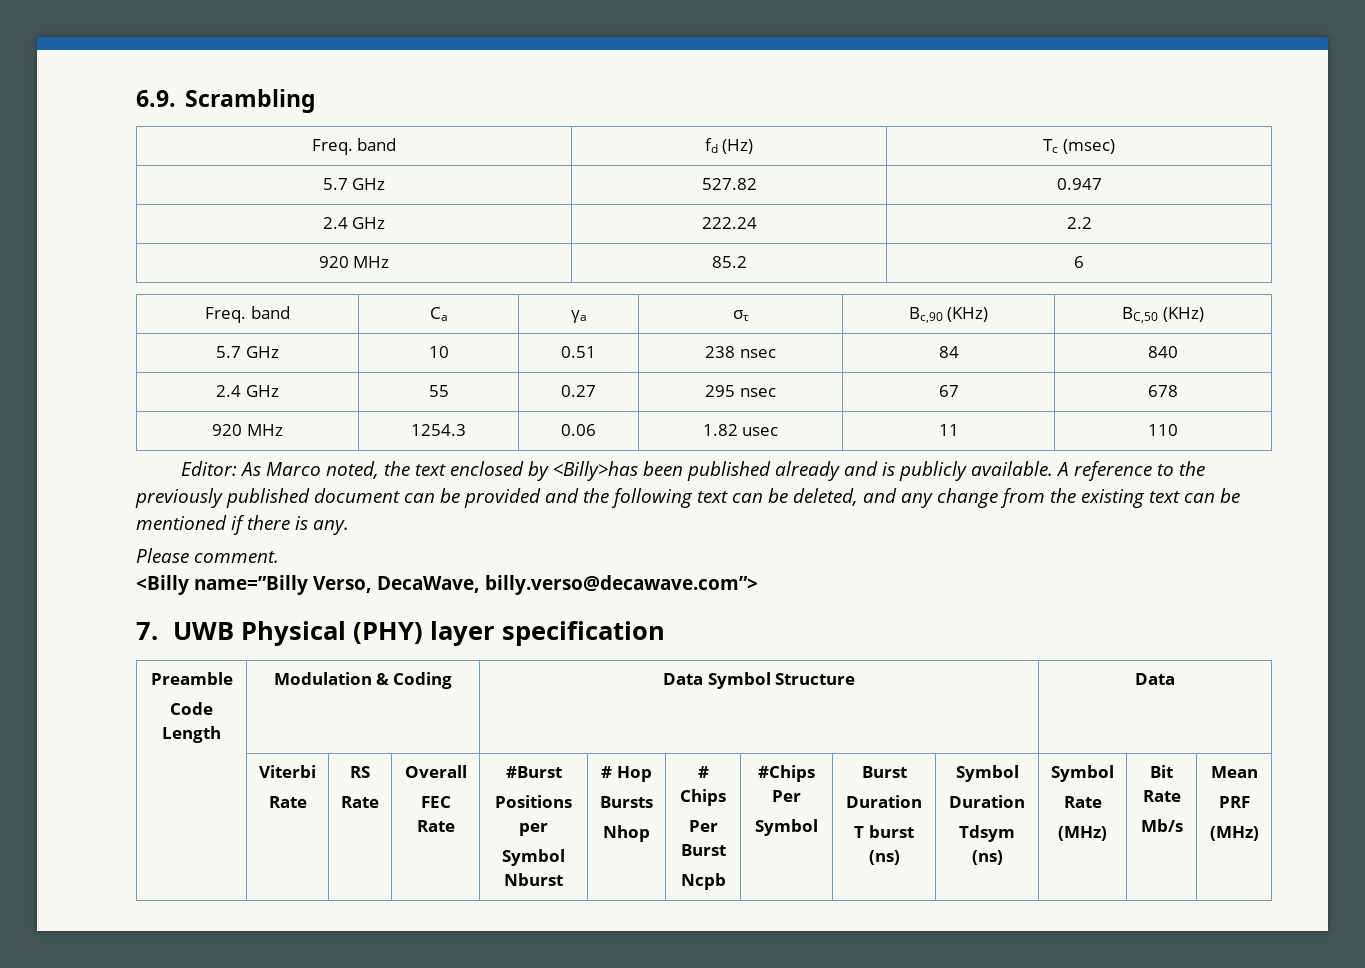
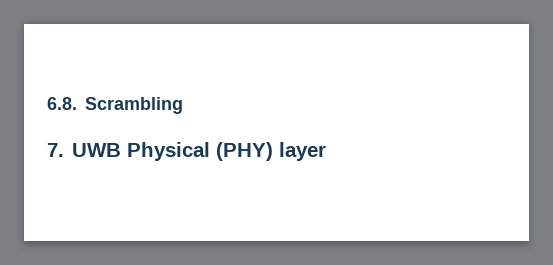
[136,90,176,107] 6.9. -> [47,97,77,110] 6.8.
[311,138,397,155] [704,138,754,154] [1043,139,1115,154] [322,178,386,190] [701,178,757,190] [1056,178,1102,190] [322,217,386,229] [701,217,757,229] [1066,217,1092,229] [318,256,390,268] [711,256,747,268] [1074,256,1084,268] [205,306,290,323] [429,307,448,321] [570,310,587,323] [732,310,749,321] [908,307,989,323] [1122,307,1204,323] [216,346,279,358] [428,346,449,358] [561,346,596,358] [705,346,776,358] [938,346,959,358] [1148,346,1178,358] [216,385,279,397] [428,385,449,397] [561,385,596,397] [705,385,776,397] [938,385,959,397] [1148,385,1178,397] [212,424,283,436] [411,424,466,436] [561,424,596,436] [702,424,779,436] [938,424,959,436] [1148,424,1178,436] [181,461,1206,481] [135,488,1240,508] [136,515,349,535] [136,548,279,563] [136,575,758,595] // Freq. band | fd (Hz) | Tc (msec) // 5.7 GHz | 527.82 | 0.947 // 2.4 GHz | 222.24 | 2.2 // 920 MHz | 85.2 | 6 // Freq. band | Ca | γa | στ | Bc,90 (KHz) | BC,50 (KHz) // 5.7 GHz | 10 | 0.51 | 238 nsec | 84 | 840 // 2.4 GHz | 55 | 0.27 | 295 nsec | 67 | 678 // 920 MHz | 1254.3 | 0.06 | 1.82 usec | 11 | 110 // Editor: As Marco noted, the text enclosed by <Billy>has been published already and is publicly available. A reference to the previously published document can be provided and the following text can be deleted, and any change from the existing text can be mentioned if there is any. // Please comment. // <Billy name=”Billy Verso, DecaWave, billy.verso@decawave.com”> -> (183, 105) none
[501,621,665,646] [150,672,233,685] [170,702,213,715] [162,726,221,743] [273,672,453,689] [663,672,855,689] [1135,673,1175,685] [259,765,316,778] [268,796,307,808] [350,766,370,778] [341,796,379,808] [404,765,467,778] [420,796,451,808] [416,820,455,832] [505,766,562,778] [495,795,572,808] [519,823,548,836] [502,849,565,866] [504,873,563,886] [601,766,652,782] [600,796,653,808] [603,825,650,842] [697,766,709,778] [680,789,726,806] [688,820,718,832] [680,844,726,856] [680,873,726,890] [758,765,815,782] [772,790,801,802] [755,819,818,836] [861,766,907,778] [846,795,922,808] [854,825,914,838] [868,850,900,865] [955,765,1019,782] [949,795,1025,808] [959,825,1016,842] [971,850,1003,865] [1051,765,1114,782] [1063,796,1102,808] [1058,826,1107,841] [1150,765,1173,778] [1142,790,1181,802] [1140,819,1183,832] [1210,766,1258,778] [1218,796,1250,808] [1209,826,1259,841] specification // Preamble // Code Length | Modulation & Coding | Data Symbol Structure | Data // | Viterbi // Rate | RS // Rate | Overall // FEC Rate | #Burst // Positions per // Symbol Nburst | # Hop // Bursts // Nhop | # Chips // Per Burst // Ncpb | #Chips Per // Symbol | Burst // Duration // T burst (ns) | Symbol // Duration // Tdsym (ns) | Symbol // Rate // (MHz) | Bit Rate // Mb/s | Mean // PRF // (MHz) -> (326, 151) none

